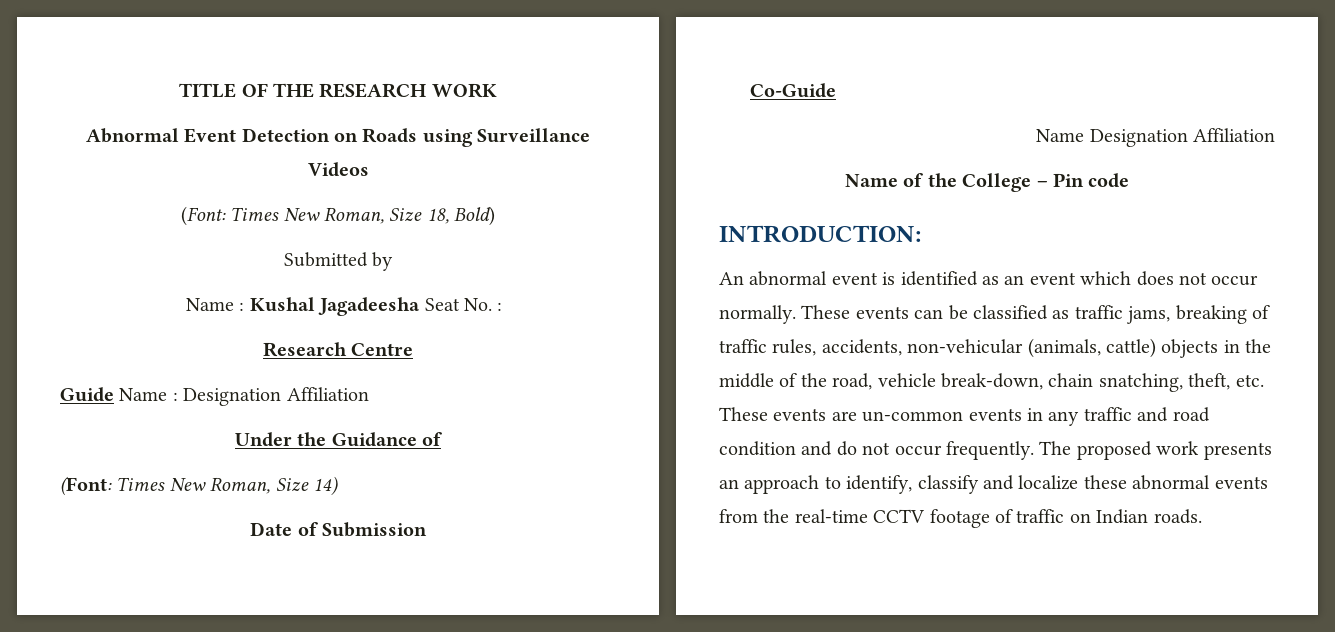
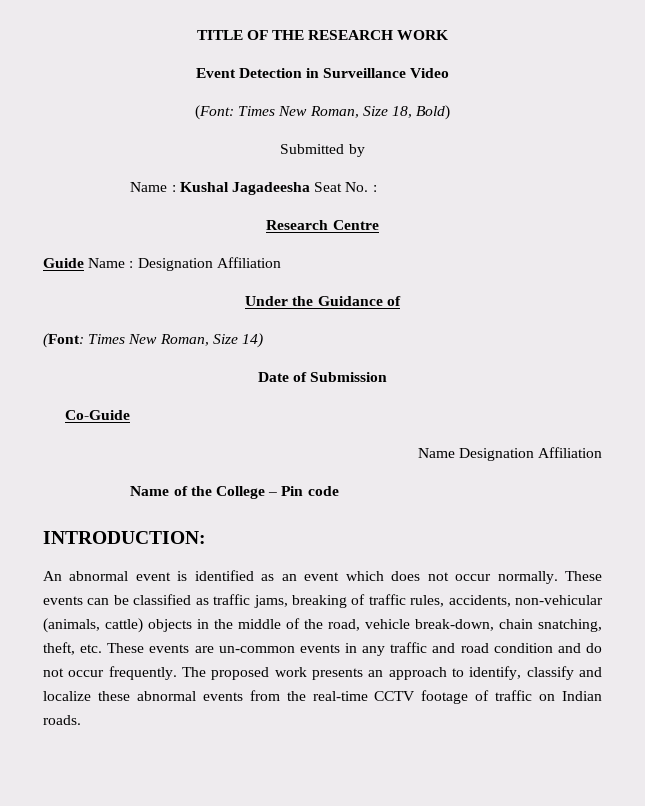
[85,128,179,143] Abnormal -> (449, 35) none
[334,128,591,147] [307,162,369,177] on Roads using Surveillance Videos -> [306,68,450,78] in Surveillance Video

